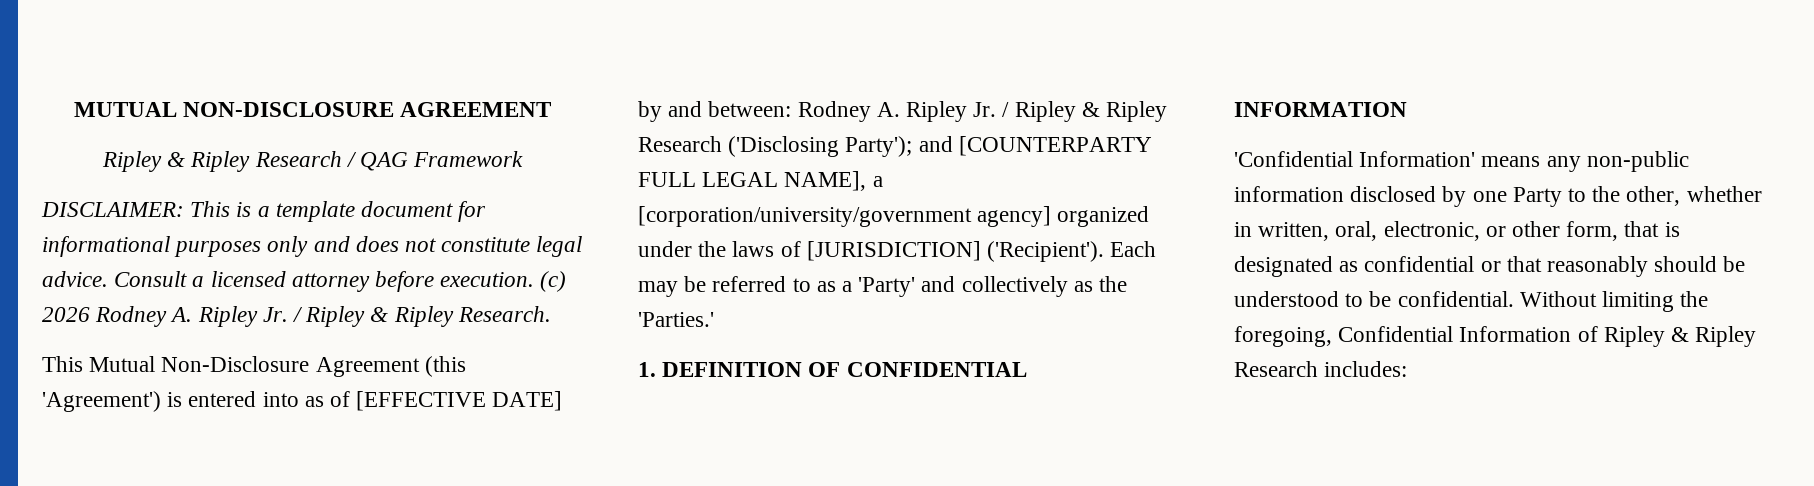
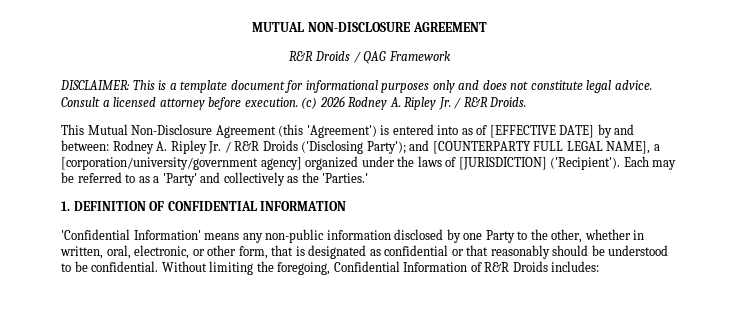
[101,151,342,172] Ripley & Ripley Research -> [289,51,350,61] R&R Droids
[305,306,551,327] Ripley & Ripley Research. -> [463,97,527,107] R&R Droids.
[1014,101,1168,122] [638,136,722,152] Ripley & Ripley Research -> [234,140,298,151] R&R Droids
[1603,326,1757,347] [1234,361,1318,377] Ripley & Ripley Research -> [484,261,548,272] R&R Droids

